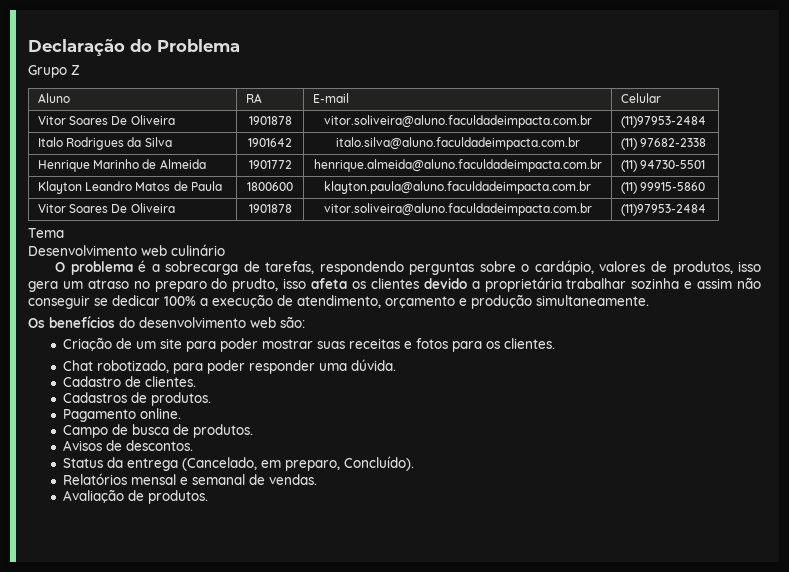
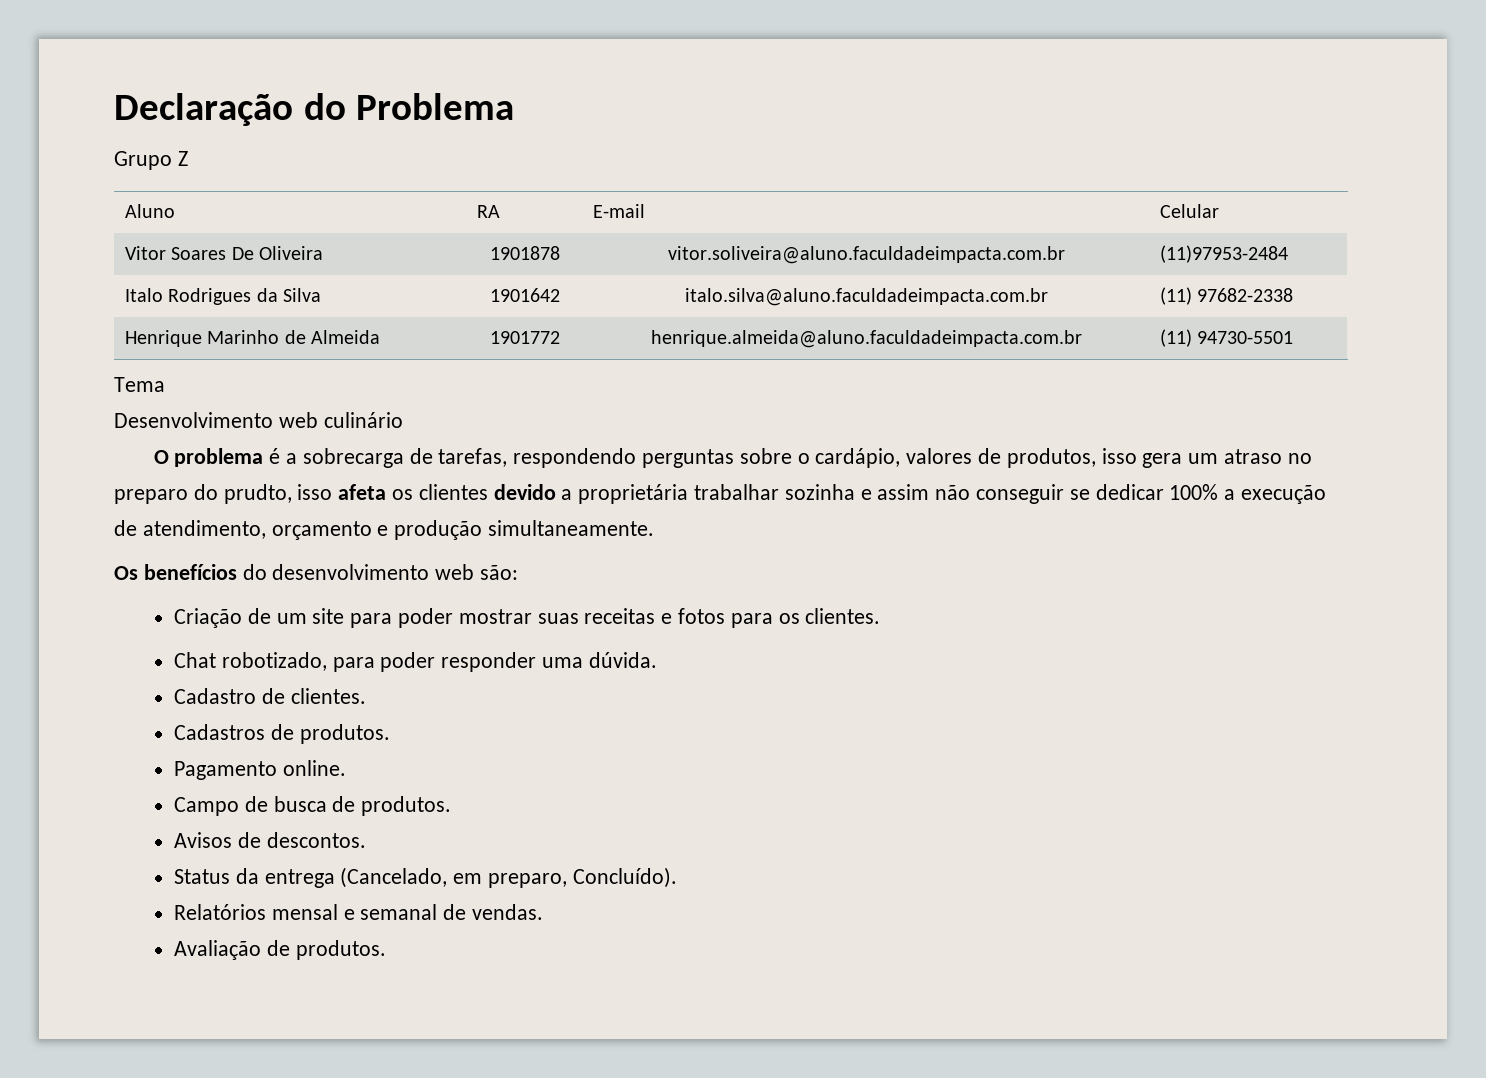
[37,181,222,194] [247,182,293,191] [324,181,591,194] [620,182,706,194] [37,203,175,213] [248,204,292,213] [323,203,592,216] [620,204,706,216] // Klayton Leandro Matos de Paula | 1800600 | klayton.paula@aluno.faculdadeimpacta.com.br | (11) 99915-5860 // Vitor Soares De Oliveira | 1901878 | vitor.soliveira@aluno.faculdadeimpacta.com.br | (11)97953-2484 -> (1294, 337) none

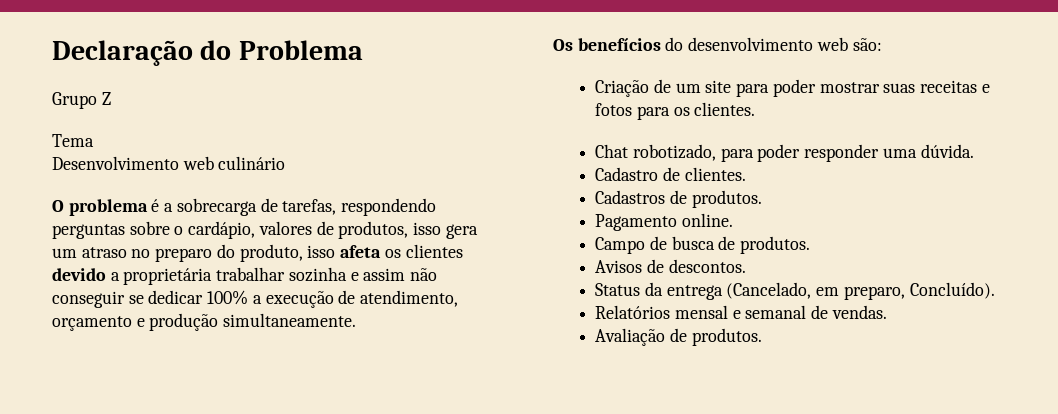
[125,204,176,218] [477,205,501,218] [593,204,646,218] [1160,204,1220,218] [125,246,323,260] [489,246,560,260] [667,246,1065,264] [1160,245,1289,263] [125,288,321,305] [489,288,560,302] [684,288,1048,306] [1160,287,1294,305] [125,330,380,347] [489,331,560,344] [650,330,1082,348] [1160,329,1294,347] // Aluno | RA | E-mail | Celular // Vitor Soares De Oliveira | 1901878 | vitor.soliveira@aluno.faculdadeimpacta.com.br | (11)97953-2484 // Italo Rodrigues da Silva | 1901642 | italo.silva@aluno.faculdadeimpacta.com.br | (11) 97682-2338 // Henrique Marinho de Almeida | 1901772 | henrique.almeida@aluno.faculdadeimpacta.com.br | (11) 94730-5501 -> (111, 98) none
[223,484,292,504] prudto, -> [239,244,303,262] produto,

